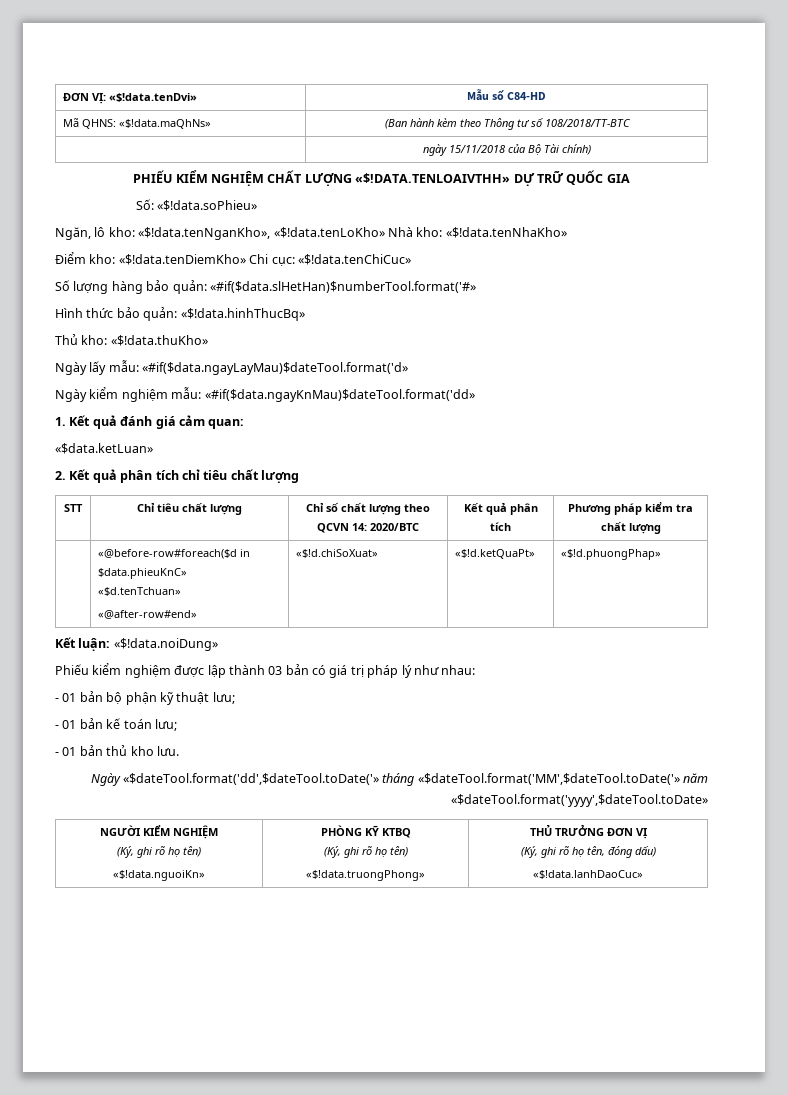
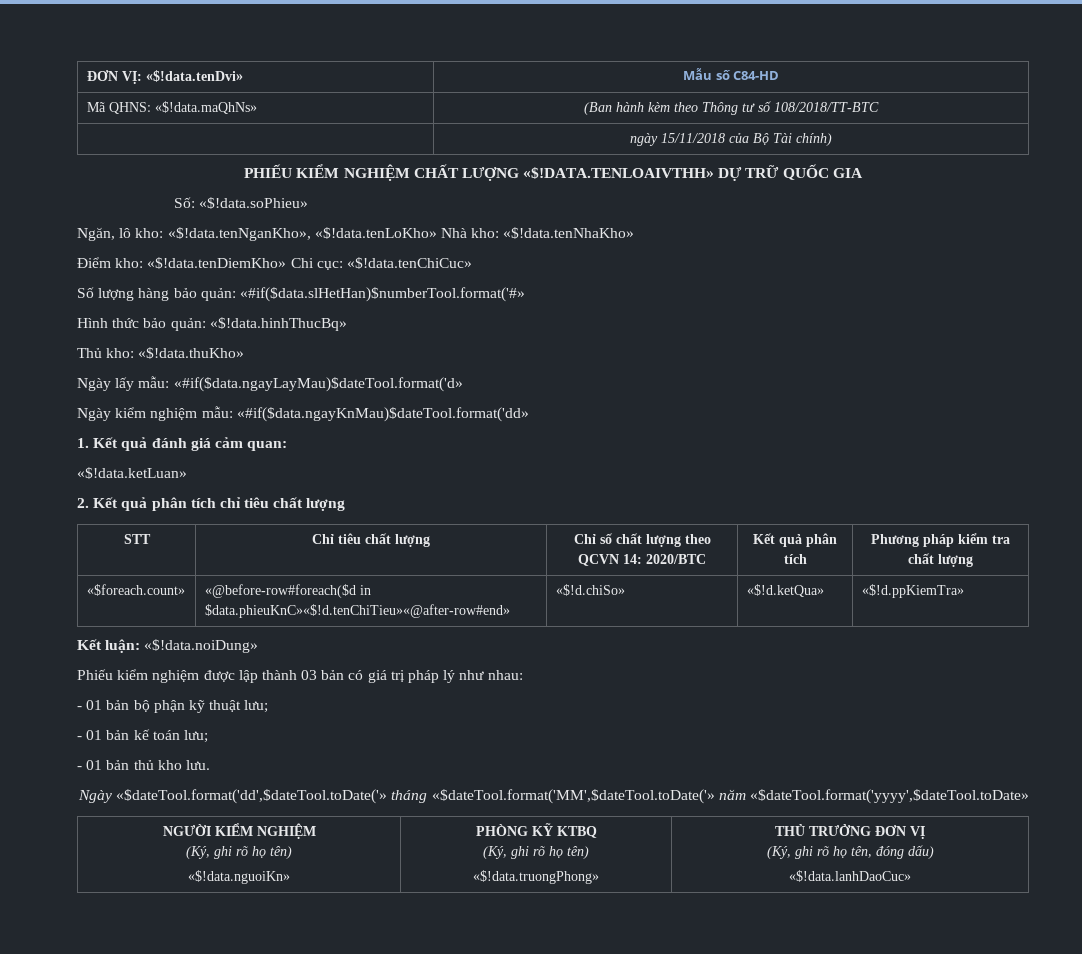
[55,443,153,454] «$data.ketLuan» -> [77,467,187,479] «$!data.ketLuan»
(661, 528) none -> [86,584,185,596] «$foreach.count»
[98,568,188,579] [98,587,182,596] [98,610,198,619] [296,549,379,558] [455,549,536,559] [561,549,662,560] $data.phieuKnC» // «$d.tenTchuan» // «@after-row#end» | «$!d.chiSoXuat» | «$!d.ketQuaPt» | «$!d.phuongPhap» -> [204,604,510,618] [555,584,625,596] [746,584,824,597] [861,584,964,598] $data.phieuKnC»«$!d.tenChiTieu»«@after-row#end» | «$!d.chiSo» | «$!d.ketQua» | «$!d.ppKiemTra»

